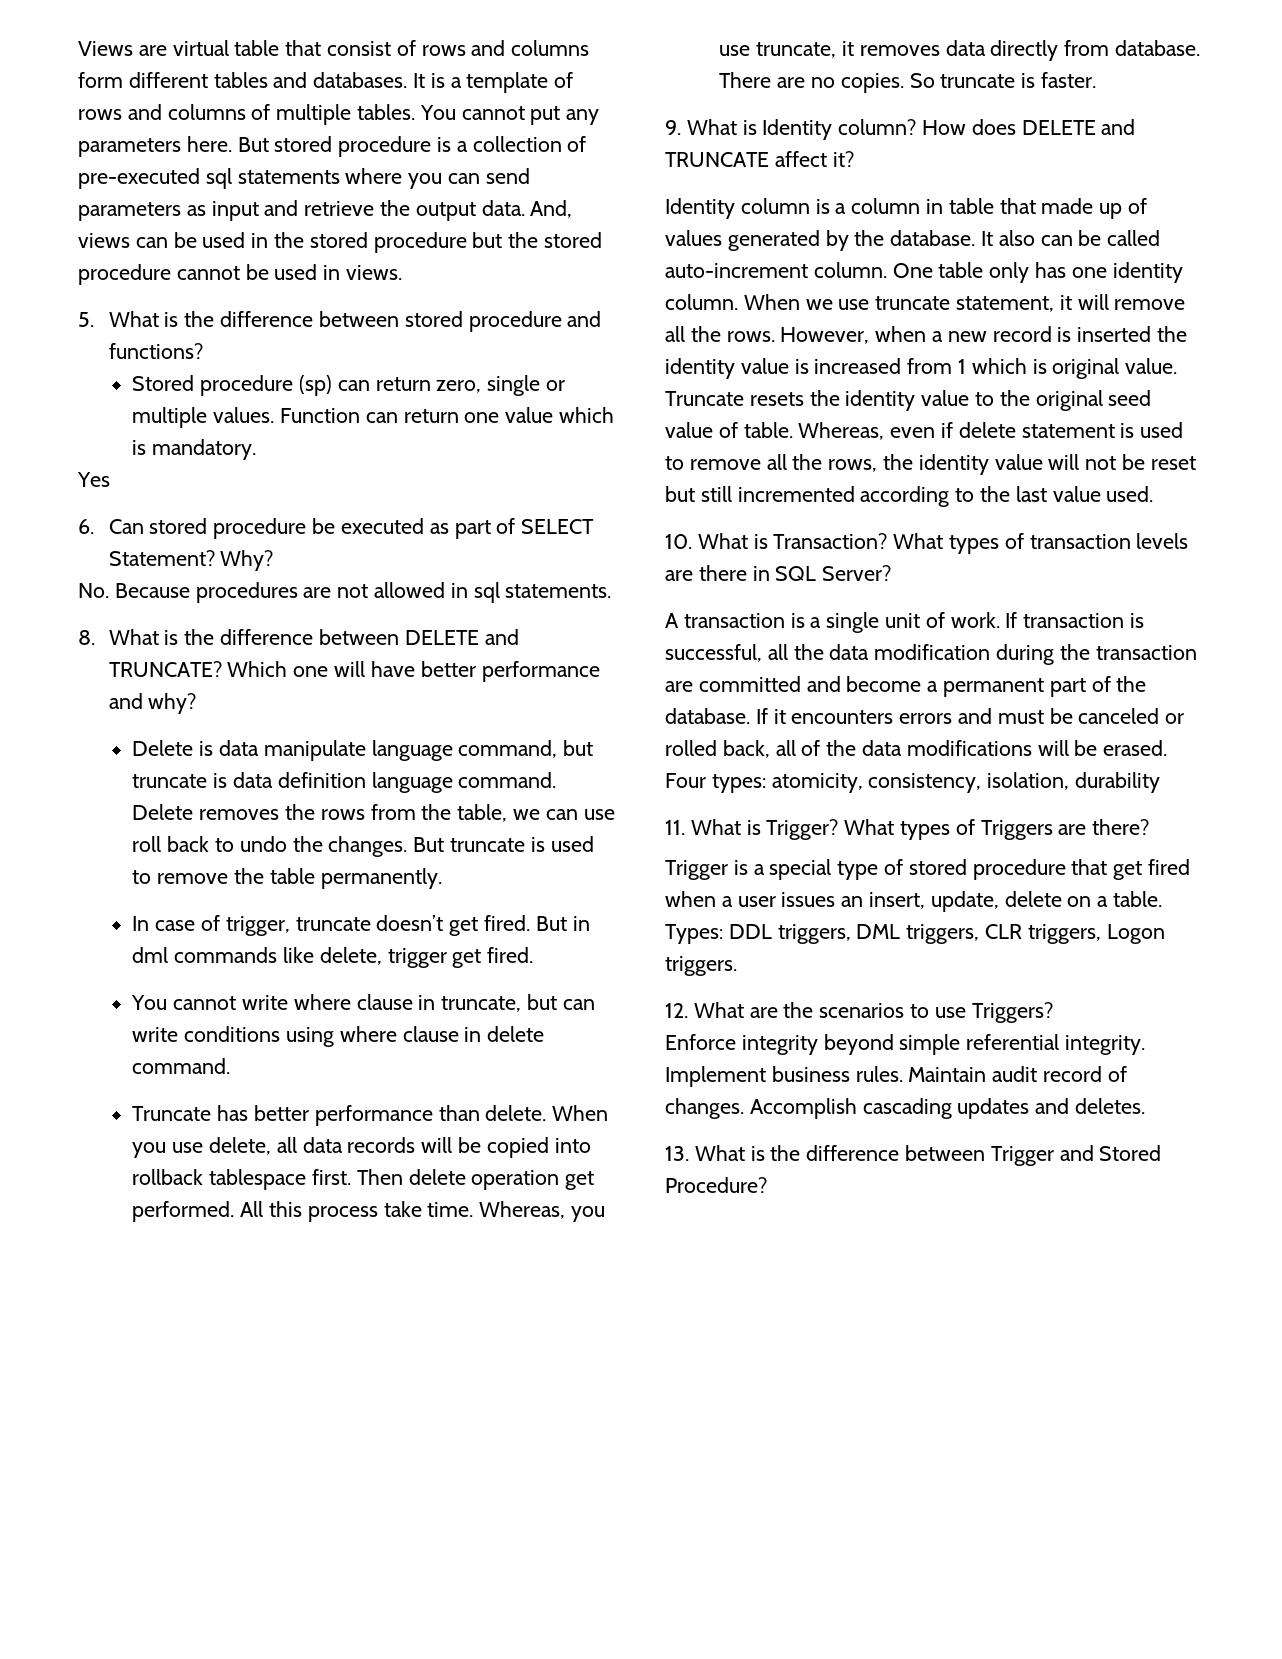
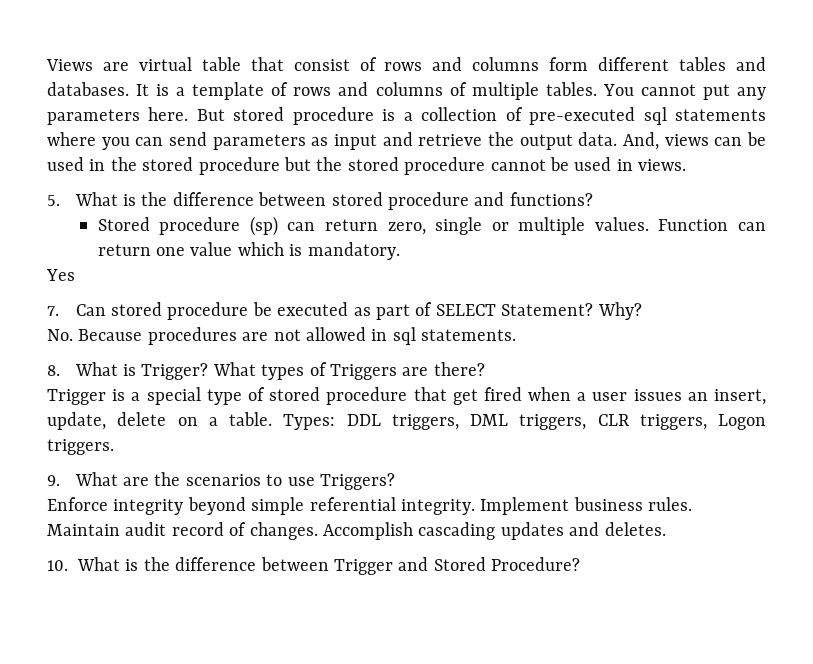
[78,519,94,534] 6. -> [47,306,59,316] 7.
[184,629,519,645] [108,661,600,682] [108,693,197,714] [132,740,594,761] [132,772,557,793] [132,804,615,822] [132,836,594,857] [132,868,442,889] [132,915,590,936] [132,947,534,968] [131,994,595,1012] [132,1026,545,1047] [132,1058,231,1074] [132,1105,609,1126] [132,1137,591,1158] [132,1169,595,1190] [132,1201,605,1222] [719,40,1200,61] [719,72,1096,93] [665,119,1136,140] [665,151,854,167] [665,198,1148,219] [665,230,1161,251] [665,262,1183,283] [665,294,1186,312] [665,326,1188,344] [665,358,1178,379] [665,390,1152,411] [665,422,1184,440] [665,454,1196,475] [665,486,1154,507] [665,533,1189,554] [665,565,892,581] [665,612,1145,633] [665,644,1197,665] [665,676,1147,697] [665,708,1185,724] [665,740,1168,758] [665,772,1160,793] [665,819,761,835] the difference between DELETE and TRUNCATE? Which one will have better performance and why? // Delete is data manipulate language command, but truncate is data definition language command. Delete removes the rows from the table, we can use roll back to undo the changes. But truncate is used to remove the table permanently. // In case of trigger, truncate doesn’t get fired. But in dml commands like delete, trigger get fired. // You cannot write where clause in truncate, but can write conditions using where clause in delete command. // Truncate has better performance than delete. When you use delete, all data records will be copied into rollback tablespace first. Then delete operation get performed. All this process take time. Whereas, you use truncate, it removes data directly from database. There are no copies. So truncate is faster. // 9. What is Identity column? How does DELETE and TRUNCATE affect it? // Identity column is a column in table that made up of values generated by the database. It also can be called auto-increment column. One table only has one identity column. When we use truncate statement, it will remove all the rows. However, when a new record is inserted the identity value is increased from 1 which is original value. Truncate resets the identity value to the original seed value of table. Whereas, even if delete statement is used to remove all the rows, the identity value will not be reset but still incremented according to the last value used. // 10. What is Transaction? What types of transaction levels are there in SQL Server? // A transaction is a single unit of work. If transaction is successful, all the data modification during the transaction are committed and become a permanent part of the database. If it encounters errors and must be canceled or rolled back, all of the data modifications will be erased. Four types: atomicity, consistency, isolation, durability // 11. What is -> (137, 370) none
[665,1003,688,1018] 12. -> [47,475,60,486] 9.
[665,1146,689,1161] 13. -> [47,560,68,571] 10.

